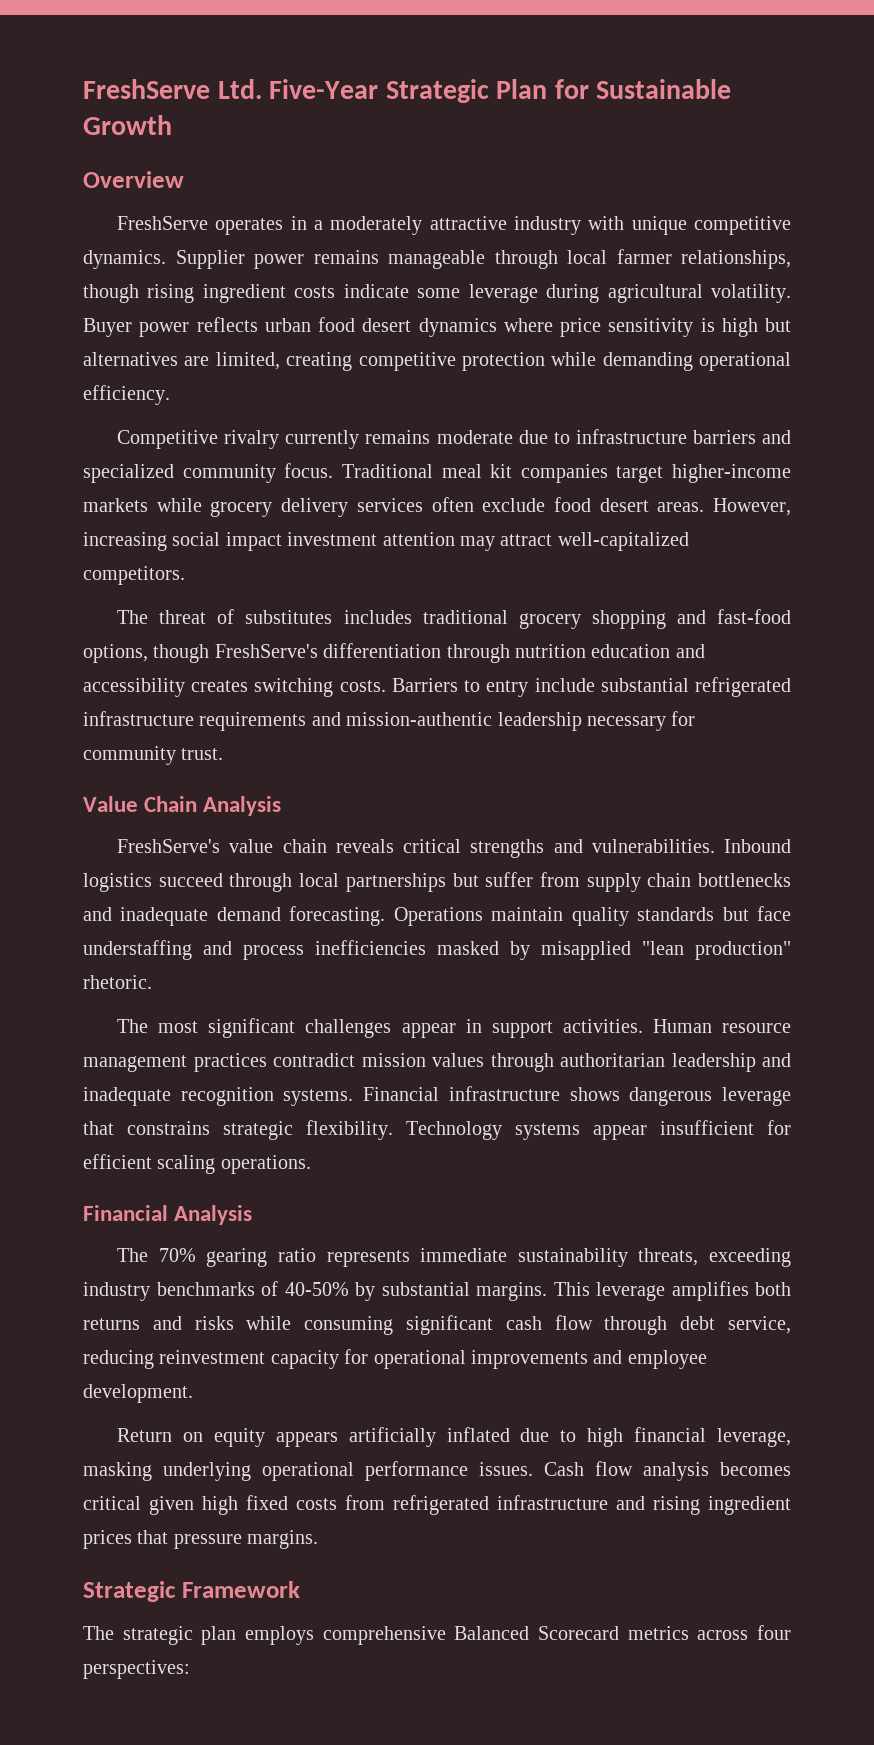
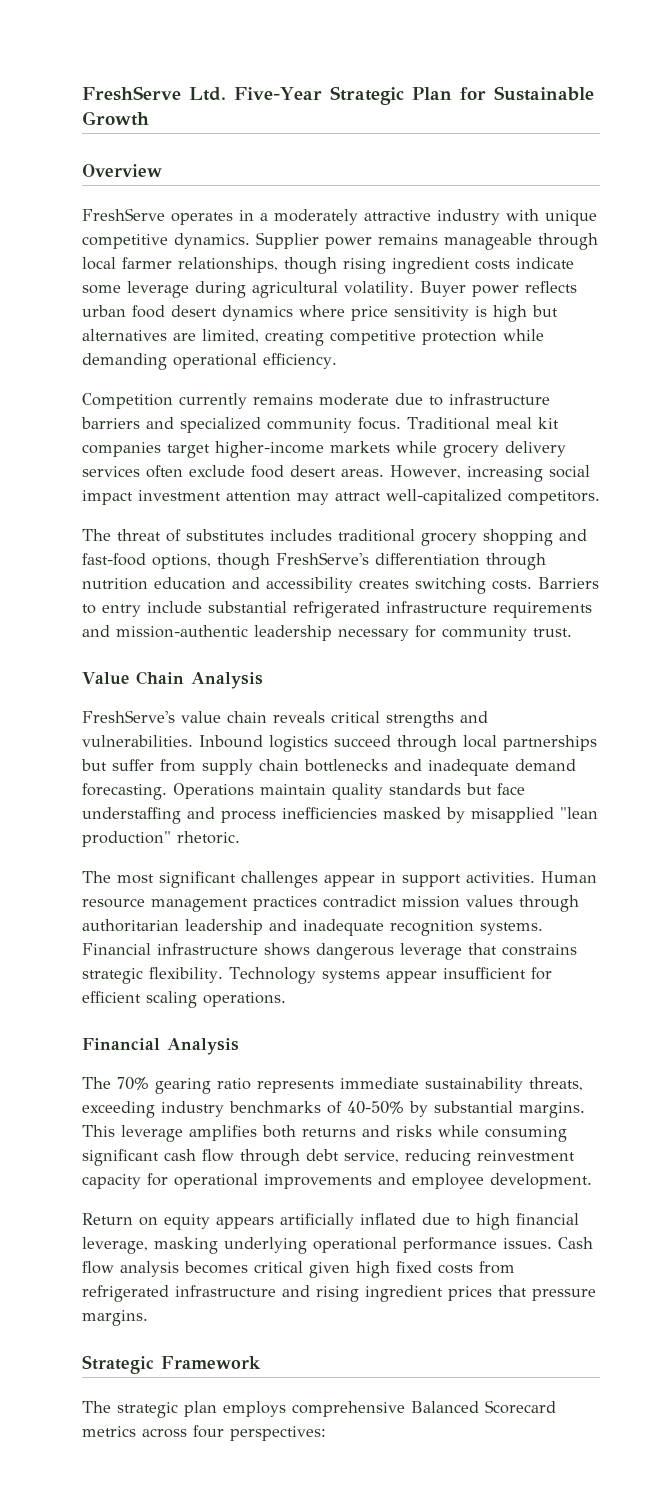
[117,430,280,449] Competitive rivalry -> [82,393,173,409] Competition

